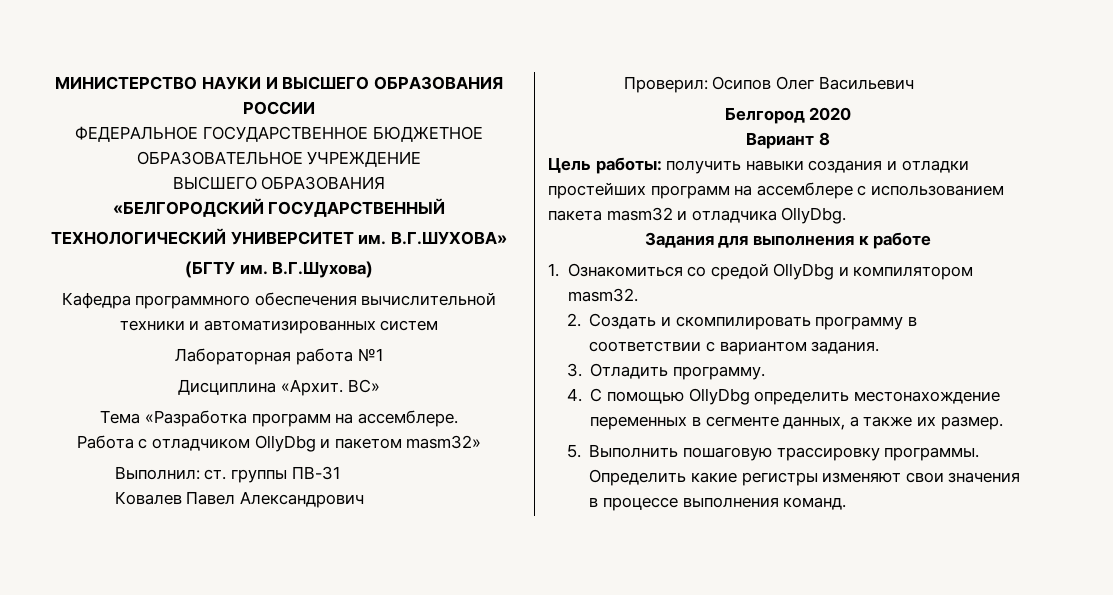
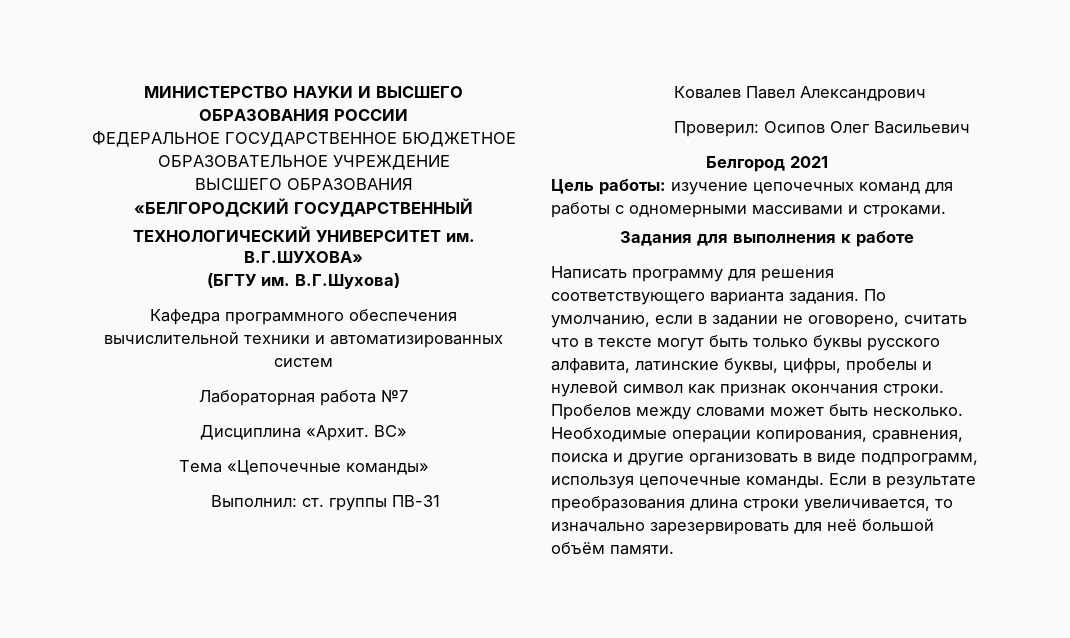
[357,348,383,361] №1 -> [381,390,408,402] №7
[144,410,458,427] [76,435,482,452] «Разработка программ на ассемблере. // Работа с отладчиком OllyDbg и пакетом masm32» -> [226,460,429,475] «Цепочечные команды»
[809,107,852,121] [746,132,830,149] 2020 // Вариант 8 -> [789,156,828,168] 2021
[666,160,969,174] [548,182,1004,199] [548,207,847,224] получить навыки создания и отладки простейших программ на ассемблере с использованием пакета masm32 и отладчика OllyDbg. -> [671,182,953,195] [551,202,946,218] изучение цепочечных команд для работы с одномерными массивами и строками.
[548,263,974,280] [567,288,638,302] [566,313,917,330] [589,341,880,355] [566,363,766,380] [566,388,1000,405] [590,416,1003,430] [566,444,980,461] [589,469,1021,486] [589,497,847,511] 1. Ознакомиться со средой OllyDbg и компилятором masm32. // 2. Создать и скомпилировать программу в соответствии с вариантом задания. // 3. Отладить программу. // 4. С помощью OllyDbg определить местонахождение переменных в сегменте данных, а также их размер. // 5. Выполнить пошаговую трассировку программы. Определить какие регистры изменяют свои значения в процессе выполнения команд. -> [551,266,834,282] [551,289,886,305] [551,315,967,328] [551,335,940,351] [551,358,932,374] [551,380,944,397] [551,404,963,420] [551,427,963,443] [551,453,978,466] [551,473,976,489] [551,496,953,512] [551,518,934,535] [551,542,674,555] Написать программу для решения соответствующего варианта задания. По умолчанию, если в задании не оговорено, считать что в тексте могут быть только буквы русского алфавита, латинские буквы, цифры, пробелы и нулевой символ как признак окончания строки. Пробелов между словами может быть несколько. Необходимые операции копирования, сравнения, поиска и другие организовать в виде подпрограмм, используя цепочечные команды. Если в результате преобразования длина строки увеличивается, то изначально зарезервировать для неё большой объём памяти.

